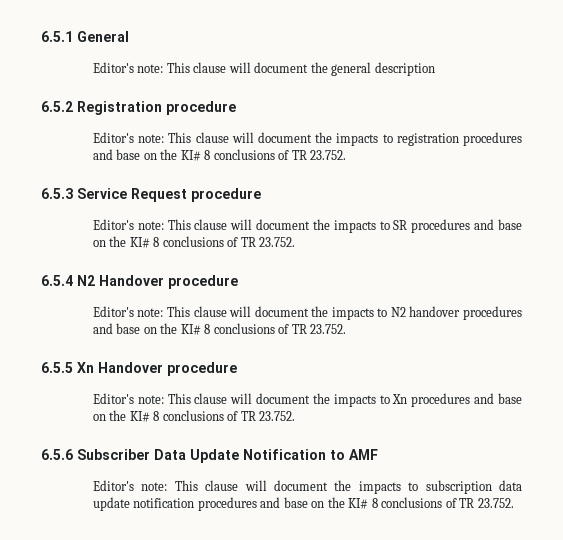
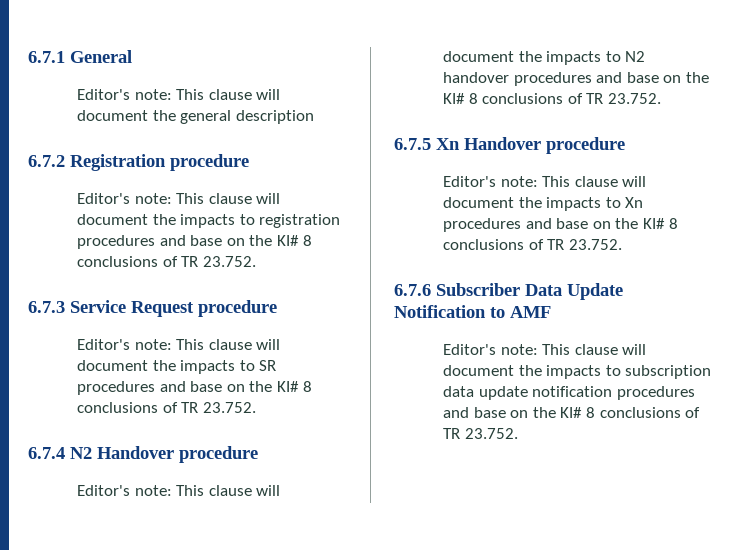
[41,31,73,42] 6.5.1 -> [28,51,65,63] 6.7.1
[41,101,73,112] 6.5.2 -> [28,155,65,167] 6.7.2
[41,188,73,199] 6.5.3 -> [28,301,65,313] 6.7.3
[41,275,73,286] 6.5.4 -> [28,447,65,459] 6.7.4
[41,362,73,373] 6.5.5 -> [394,138,431,150] 6.7.5
[41,449,73,460] 6.5.6 -> [394,284,431,296] 6.7.6

